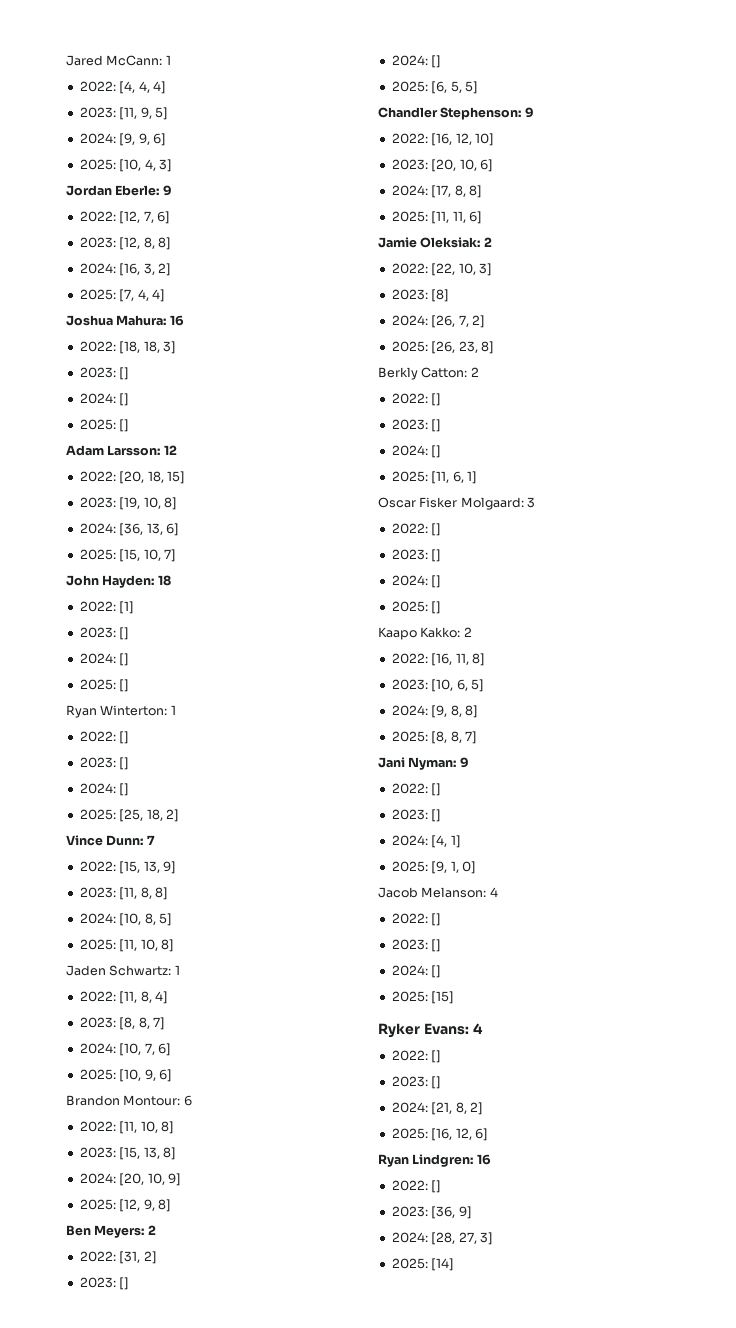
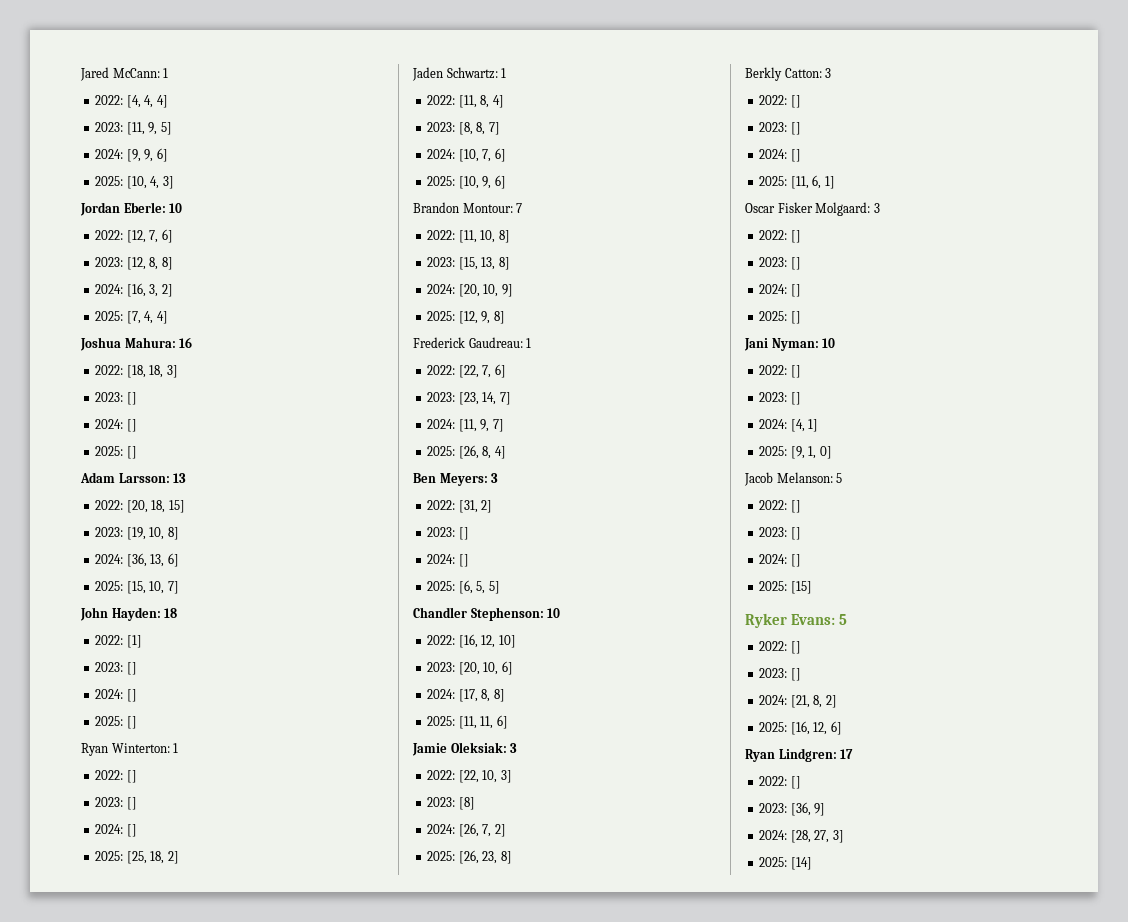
[162,185,172,196] 9 -> [169,203,183,213] 10
[163,445,177,455] 12 -> [173,473,187,483] 13
[66,835,155,846] [79,861,176,874] [79,887,168,900] [79,913,172,926] [79,939,174,952] // Vince Dunn: 7 // 2022: [15, 13, 9] // 2023: [11, 8, 8] // 2024: [10, 8, 5] // 2025: [11, 10, 8] -> (179, 857) none
[183,1095,192,1106] 6 -> [516,203,523,213] 7
(171, 1205) none -> [413,337,532,348] [427,364,506,378] [427,392,511,405] [427,419,504,432] [427,445,506,459] // Frederick Gaudreau: 1 // 2022: [22, 7, 6] // 2023: [23, 14, 7] // 2024: [11, 9, 7] // 2025: [26, 8, 4]
[147,1225,156,1235] 2 -> [491,473,499,483] 3
[524,107,534,118] 9 -> [547,608,561,618] 10
[483,237,492,247] 2 -> [510,743,518,753] 3
[470,367,479,377] 2 -> [825,68,832,78] 3
[378,627,472,640] [391,653,485,666] [391,679,484,692] [391,705,478,718] [391,731,477,744] // Kaapo Kakko: 2 // 2022: [16, 11, 8] // 2023: [10, 6, 5] // 2024: [9, 8, 8] // 2025: [8, 8, 7] -> (801, 317) none
[459,757,469,768] 9 -> [822,338,836,348] 10
[489,887,498,897] 4 -> [836,473,843,483] 5
[472,1023,483,1034] 4 -> [839,614,848,625] 5
[476,1154,491,1165] 16 -> [840,749,854,759] 17

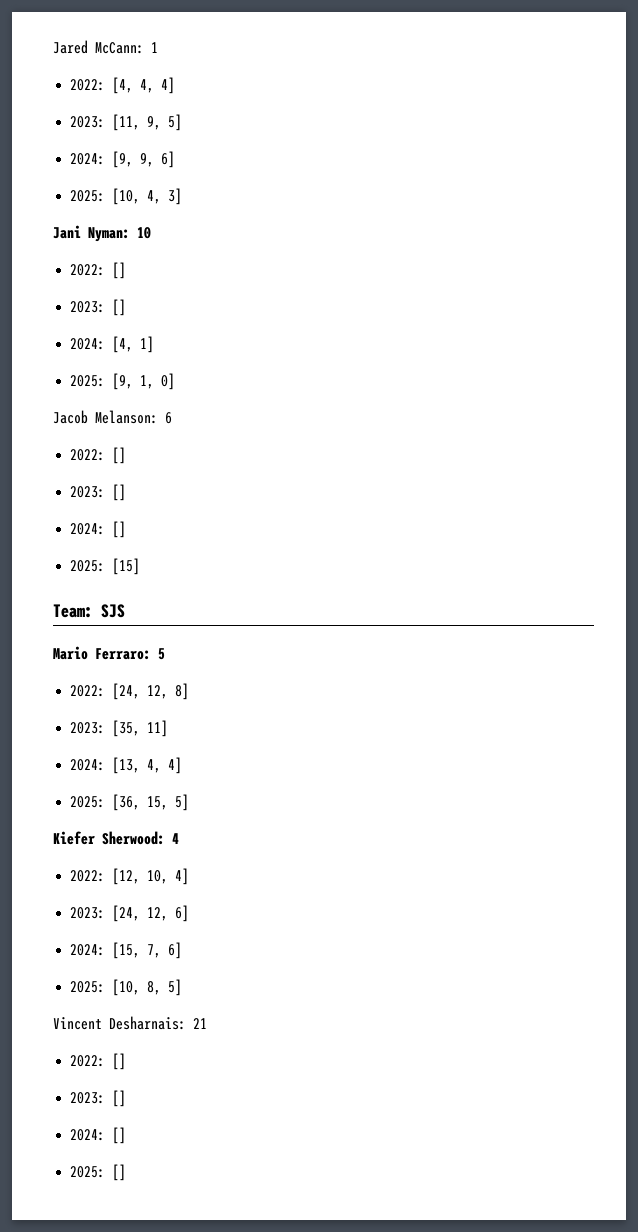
[80,202,183,216] [95,229,173,243] [95,257,173,270] [95,283,173,297] [95,311,168,324] [80,337,193,351] [95,365,178,378] [95,392,137,405] [95,419,137,432] [95,446,137,459] [80,472,187,483] [95,500,185,513] [95,527,179,540] [95,553,179,567] [95,581,179,594] [80,607,178,621] [95,635,142,648] [95,662,137,675] [95,689,137,702] [95,716,137,729] [81,743,179,756] [95,770,137,783] [95,797,137,810] [95,824,137,837] [95,851,179,864] [412,67,507,81] [427,95,504,108] [427,122,500,135] [427,148,506,162] [427,175,506,189] [413,202,523,213] [427,230,510,243] [427,257,510,270] [427,284,513,297] [427,311,505,324] [413,337,532,348] [427,364,506,378] [427,392,511,405] [427,419,504,432] [427,445,506,459] [413,473,499,486] [427,500,493,513] [427,527,469,540] [427,554,469,567] [427,580,500,594] [413,607,561,621] [427,634,516,648] [427,661,513,675] [427,689,505,702] [427,715,508,729] [412,742,518,756] [427,770,512,783] [427,797,475,810] [427,823,506,837] [427,850,512,864] [745,67,832,81] [759,95,801,108] [759,122,801,135] [759,149,801,162] [759,175,835,189] [745,202,880,216] [759,230,801,243] [759,257,801,270] [759,284,801,297] [759,311,801,324] // Jordan Eberle: 10 // 2022: [12, 7, 6] // 2023: [12, 8, 8] // 2024: [16, 3, 2] // 2025: [7, 4, 4] // Joshua Mahura: 16 // 2022: [18, 18, 3] // 2023: [] // 2024: [] // 2025: [] // Adam Larsson: 13 // 2022: [20, 18, 15] // 2023: [19, 10, 8] // 2024: [36, 13, 6] // 2025: [15, 10, 7] // John Hayden: 18 // 2022: [1] // 2023: [] // 2024: [] // 2025: [] // Ryan Winterton: 1 // 2022: [] // 2023: [] // 2024: [] // 2025: [25, 18, 2] // Jaden Schwartz: 1 // 2022: [11, 8, 4] // 2023: [8, 8, 7] // 2024: [10, 7, 6] // 2025: [10, 9, 6] // Brandon Montour: 7 // 2022: [11, 10, 8] // 2023: [15, 13, 8] // 2024: [20, 10, 9] // 2025: [12, 9, 8] // Frederick Gaudreau: 1 // 2022: [22, 7, 6] // 2023: [23, 14, 7] // 2024: [11, 9, 7] // 2025: [26, 8, 4] // Ben Meyers: 3 // 2022: [31, 2] // 2023: [] // 2024: [] // 2025: [6, 5, 5] // Chandler Stephenson: 10 // 2022: [16, 12, 10] // 2023: [20, 10, 6] // 2024: [17, 8, 8] // 2025: [11, 11, 6] // Jamie Oleksiak: 3 // 2022: [22, 10, 3] // 2023: [8] // 2024: [26, 7, 2] // 2025: [26, 23, 8] // Berkly Catton: 3 // 2022: [] // 2023: [] // 2024: [] // 2025: [11, 6, 1] // Oscar Fisker Molgaard: 3 // 2022: [] // 2023: [] // 2024: [] // 2025: [] -> (183, 196) none
[836,473,843,483] 5 -> [165,412,172,424] 6
[745,613,848,628] [759,641,801,654] [759,668,801,681] [759,695,837,708] [759,721,842,735] [745,748,854,762] [759,776,801,789] [759,802,826,816] [759,830,844,843] [759,857,812,870] Ryker Evans: 5 // 2022: [] // 2023: [] // 2024: [21, 8, 2] // 2025: [16, 12, 6] // Ryan Lindgren: 17 // 2022: [] // 2023: [36, 9] // 2024: [28, 27, 3] // 2025: [14] -> [53,604,125,618] [53,646,165,660] [70,683,190,700] [70,720,169,737] [70,757,183,774] [70,794,190,811] [53,831,179,845] [70,868,190,885] [70,905,190,922] [70,942,183,959] [70,979,183,996] [53,1016,207,1030] [70,1053,127,1070] [70,1090,127,1107] [70,1127,127,1144] [70,1164,127,1181] Team: SJS // Mario Ferraro: 5 // 2022: [24, 12, 8] // 2023: [35, 11] // 2024: [13, 4, 4] // 2025: [36, 15, 5] // Kiefer Sherwood: 4 // 2022: [12, 10, 4] // 2023: [24, 12, 6] // 2024: [15, 7, 6] // 2025: [10, 8, 5] // Vincent Desharnais: 21 // 2022: [] // 2023: [] // 2024: [] // 2025: []

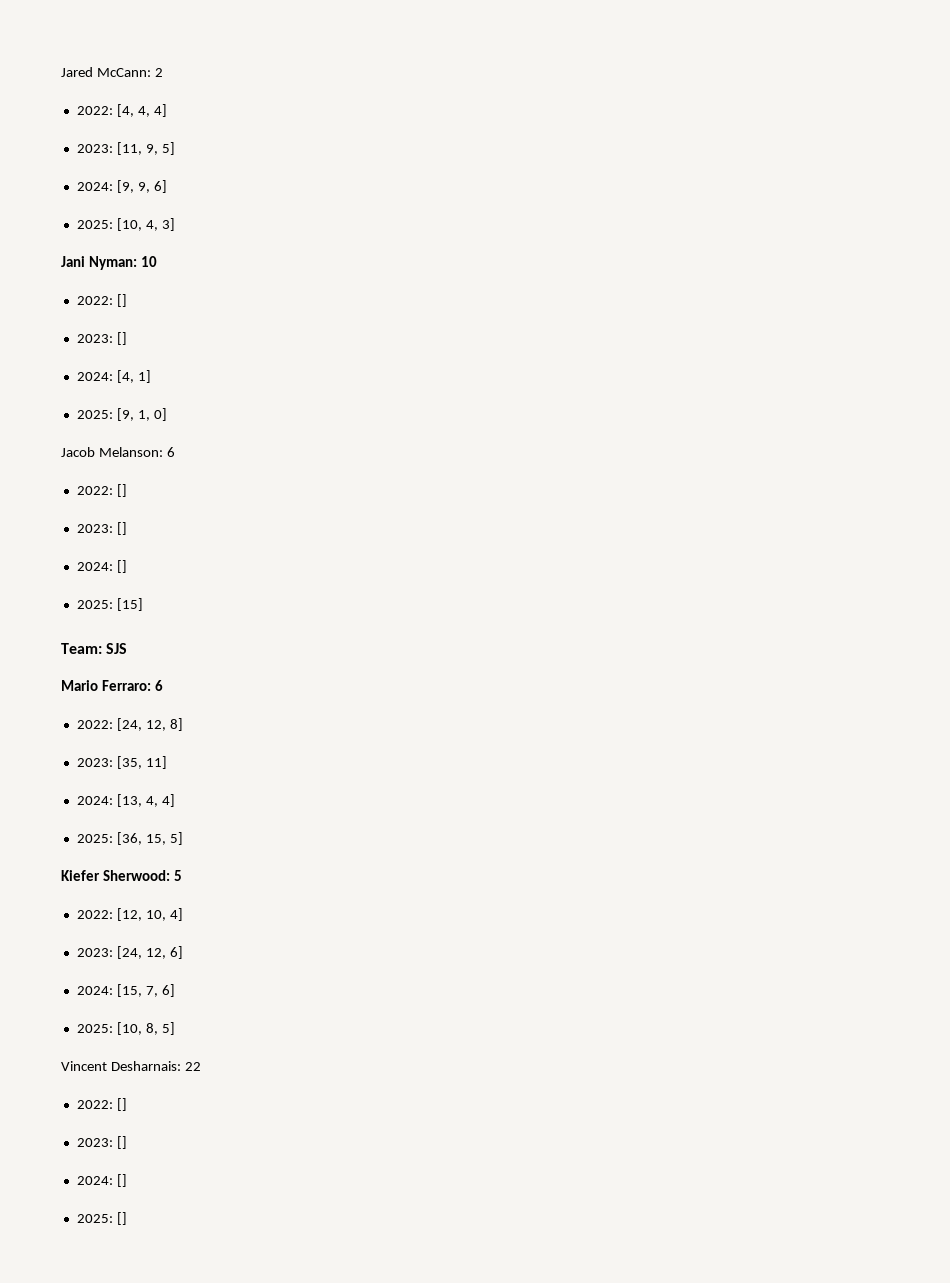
[151,42,158,53] 1 -> [154,68,163,77] 2
[158,648,165,660] 5 -> [154,680,163,691] 6
[172,833,179,844] 4 -> [173,870,182,881] 5
[193,1018,207,1029] 21 -> [184,1062,201,1071] 22

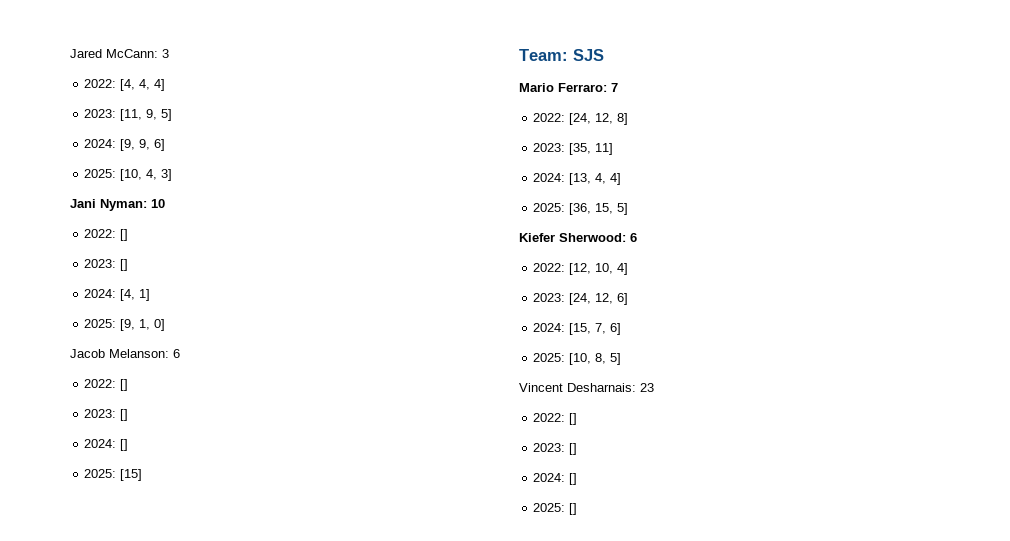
[154,68,163,77] 2 -> [162,49,169,58] 3
[154,680,163,691] 6 -> [611,83,618,92] 7
[173,870,182,881] 5 -> [630,233,637,242] 6
[184,1062,201,1071] 22 -> [640,383,654,392] 23

